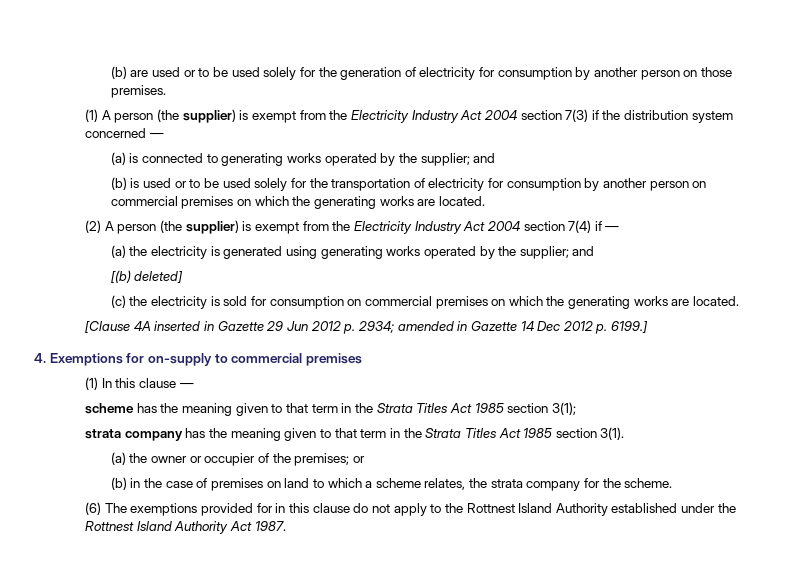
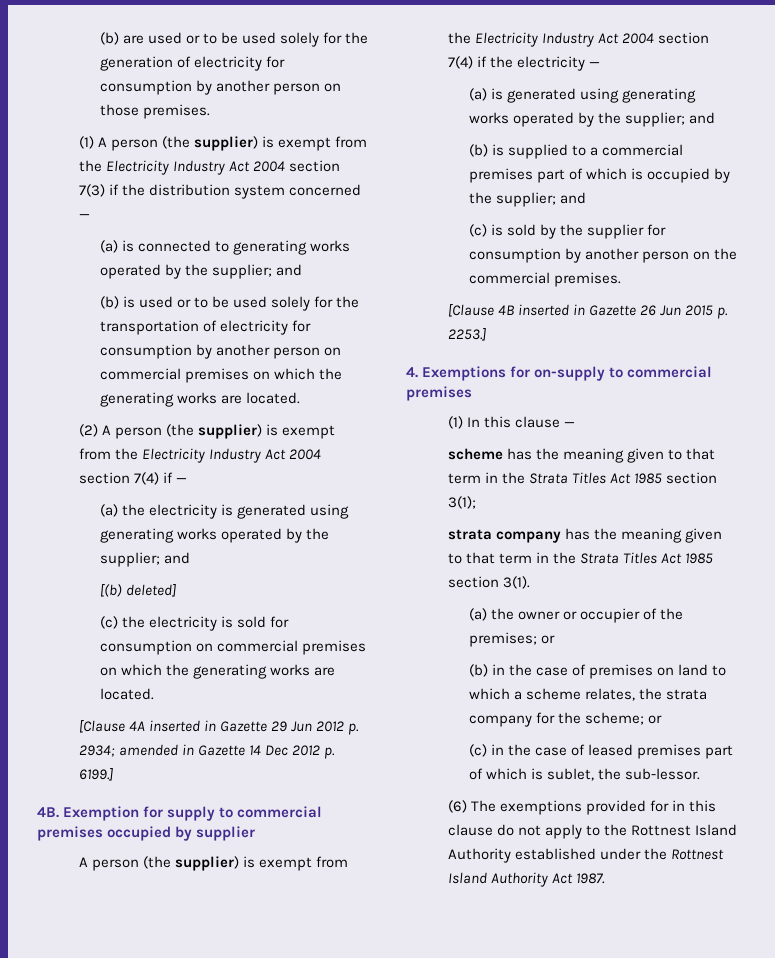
(649, 327) none -> [37,806,323,821] [37,826,256,841] [78,856,349,871] [447,32,710,47] [447,56,601,71] [468,88,696,103] [468,112,715,127] [468,144,683,159] [468,168,731,183] [468,192,586,207] [468,224,667,239] [468,248,737,263] [468,272,621,287] [447,304,729,319] [447,328,486,341] // 4B. Exemption for supply to commercial premises occupied by supplier // A person (the supplier) is exempt from the Electricity Industry Act 2004 section 7(4) if the electricity — // (a) is generated using generating works operated by the supplier; and // (b) is supplied to a commercial premises part of which is occupied by the supplier; and // (c) is sold by the supplier for consumption by another person on the commercial premises. // [Clause 4B inserted in Gazette 26 Jun 2015 p. 2253.]
[624,478,673,488] scheme. -> [584,712,662,725] [468,744,734,759] [468,768,700,781] scheme; or // (c) in the case of leased premises part of which is sublet, the sub-lessor.

